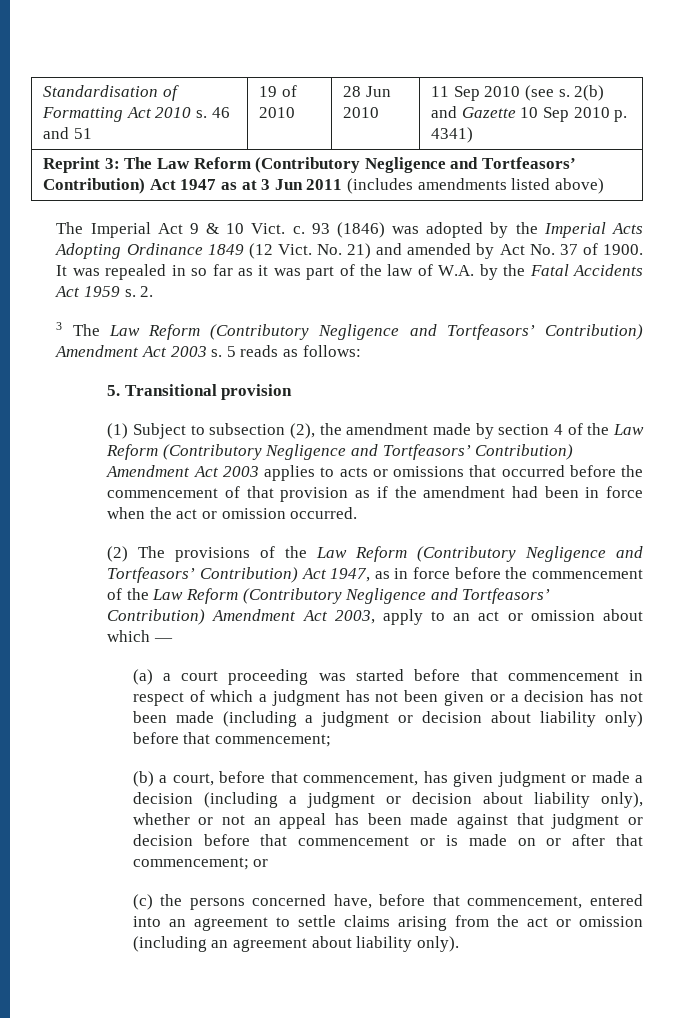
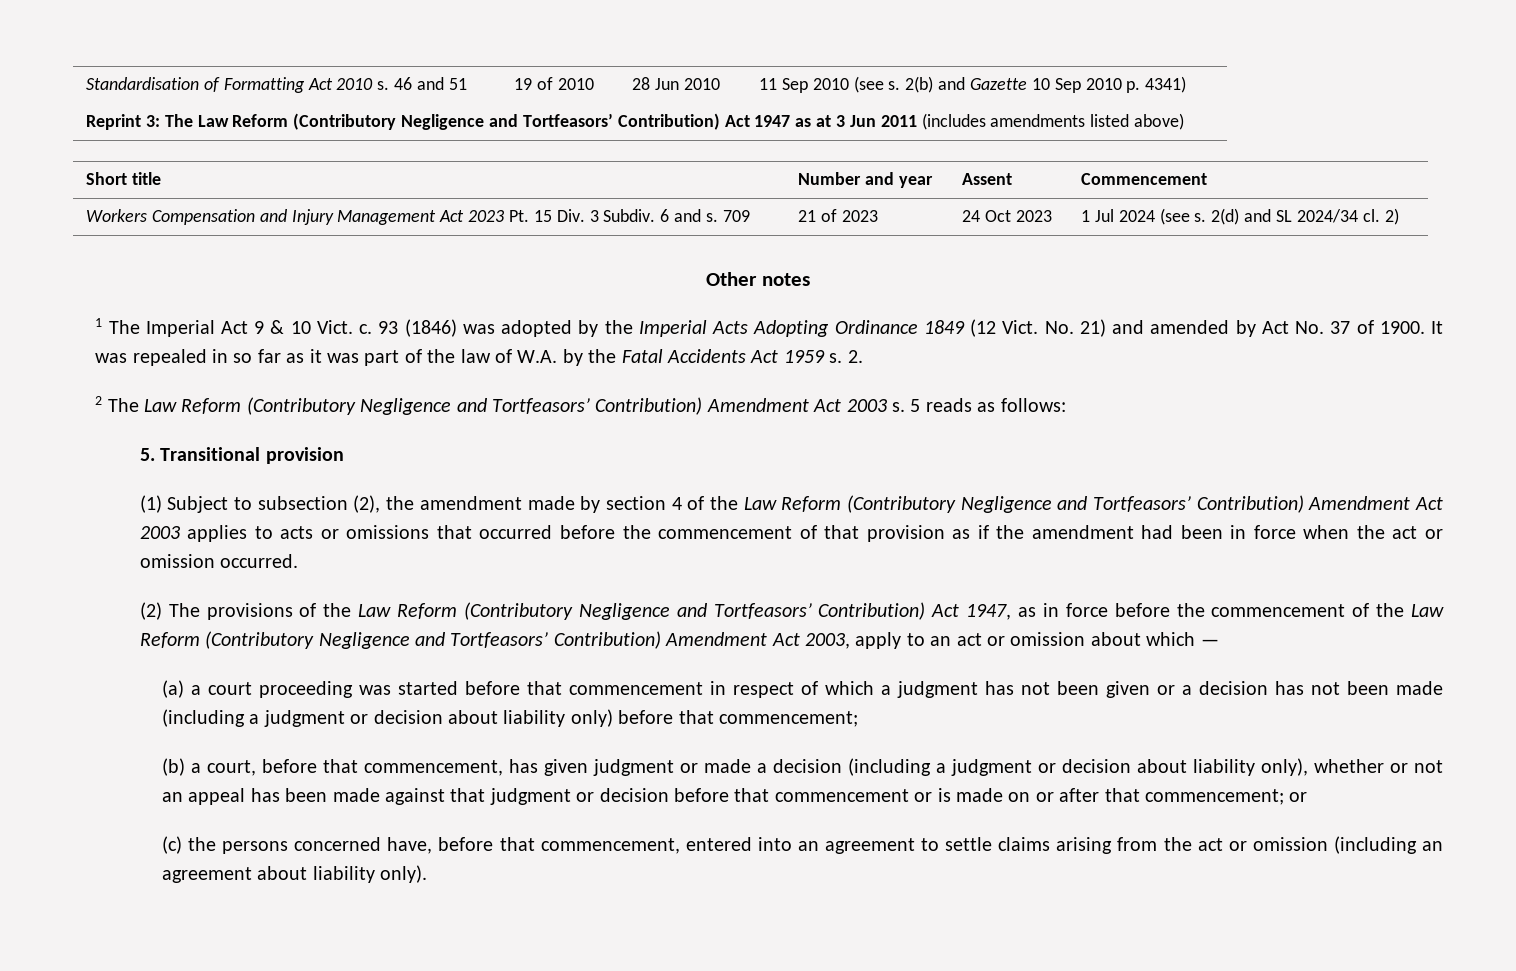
(604, 186) // -> [85,172,161,185] [797,172,933,188] [961,173,1012,185] [1080,173,1207,185] [85,209,750,225] [797,209,878,222] [961,210,1052,222] [1080,208,1399,225] [706,272,810,286] [95,318,103,327] // Short title | Number and year | Assent | Commencement // Workers Compensation and Injury Management Act 2023 Pt. 15 Div. 3 Subdiv. 6 and s. 709 | 21 of 2023 | 24 Oct 2023 | 1 Jul 2024 (see s. 2(d) and SL 2024/34 cl. 2) // Other notes // 1
[56,322,63,330] 3 -> [95,396,103,405] 2

